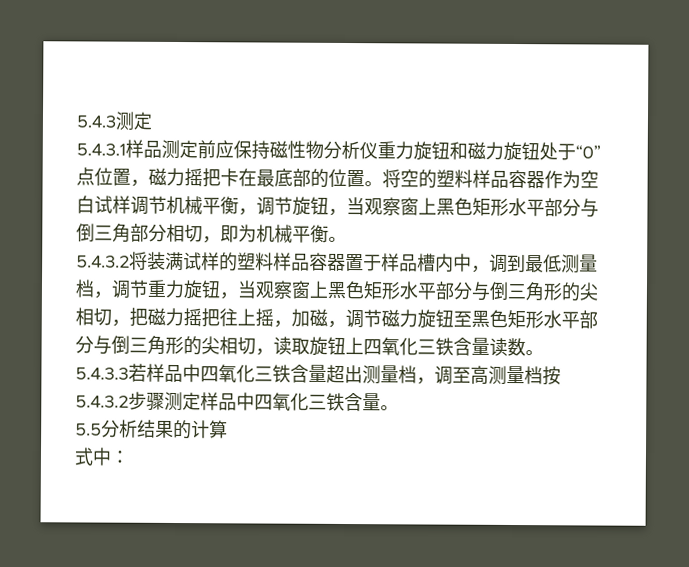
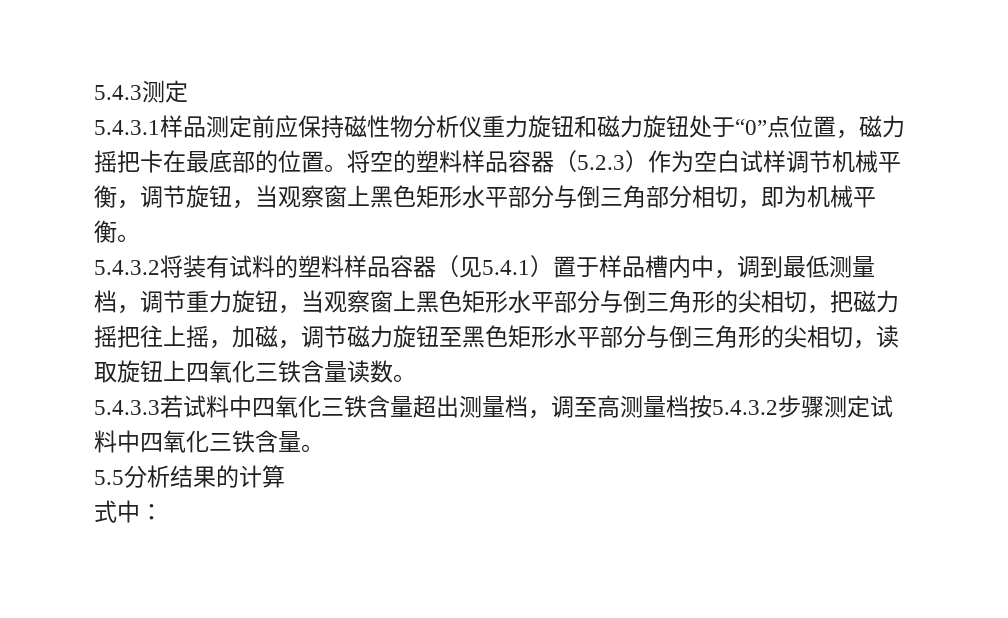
(545, 180) none -> [554,150,648,172] （5.2.3）
[165,251,346,272] 满试样的塑料样品容器 -> [206,255,553,278] 有试料的塑料样品容器（见5.4.1）
[146,363,183,383] 样品 -> [183,395,229,418] 试料
[200,392,237,411] 样品 -> [870,395,893,418] [94,430,117,453] 试料

